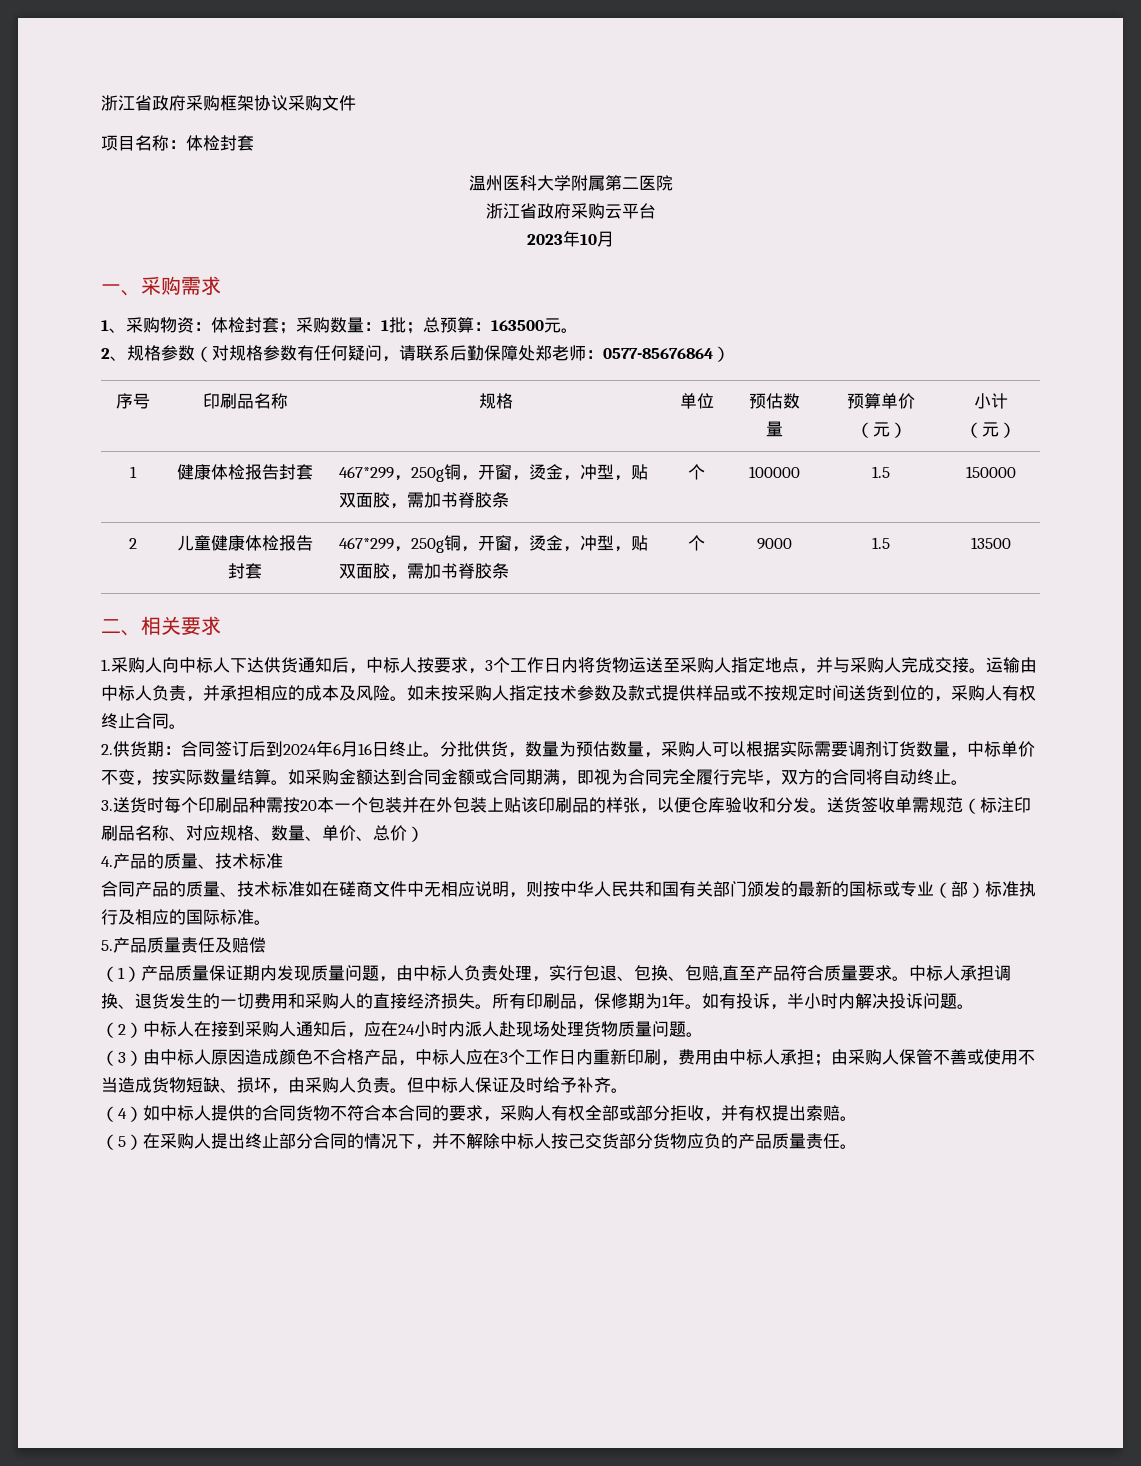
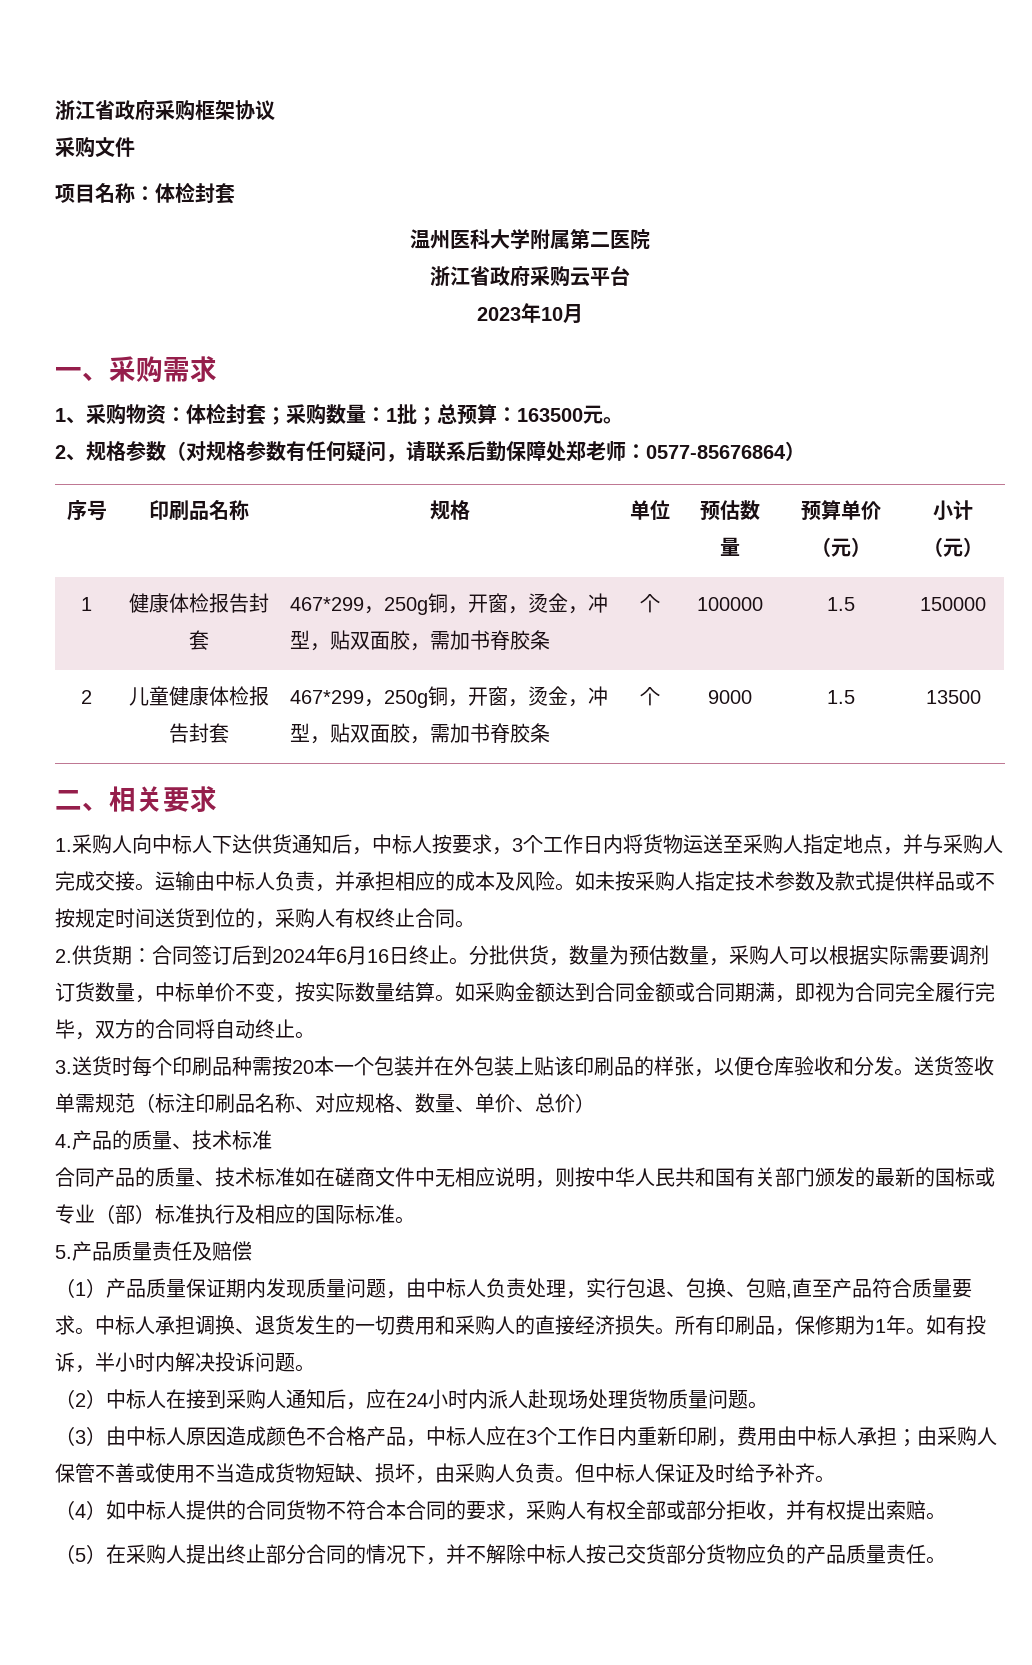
(288, 103) none -> (275, 110) //

